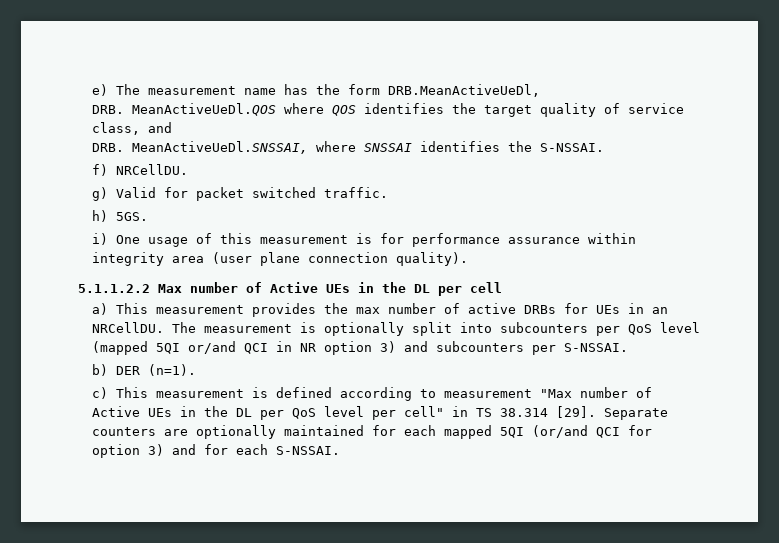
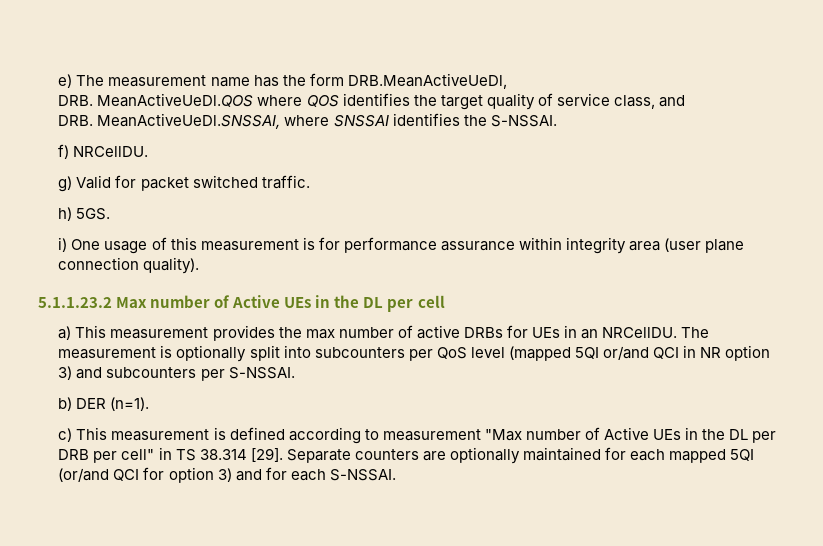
[78,284,150,293] 5.1.1.2.2 -> [38,297,112,308] 5.1.1.23.2
[292,406,365,419] QoS level -> [58,449,90,460] DRB

